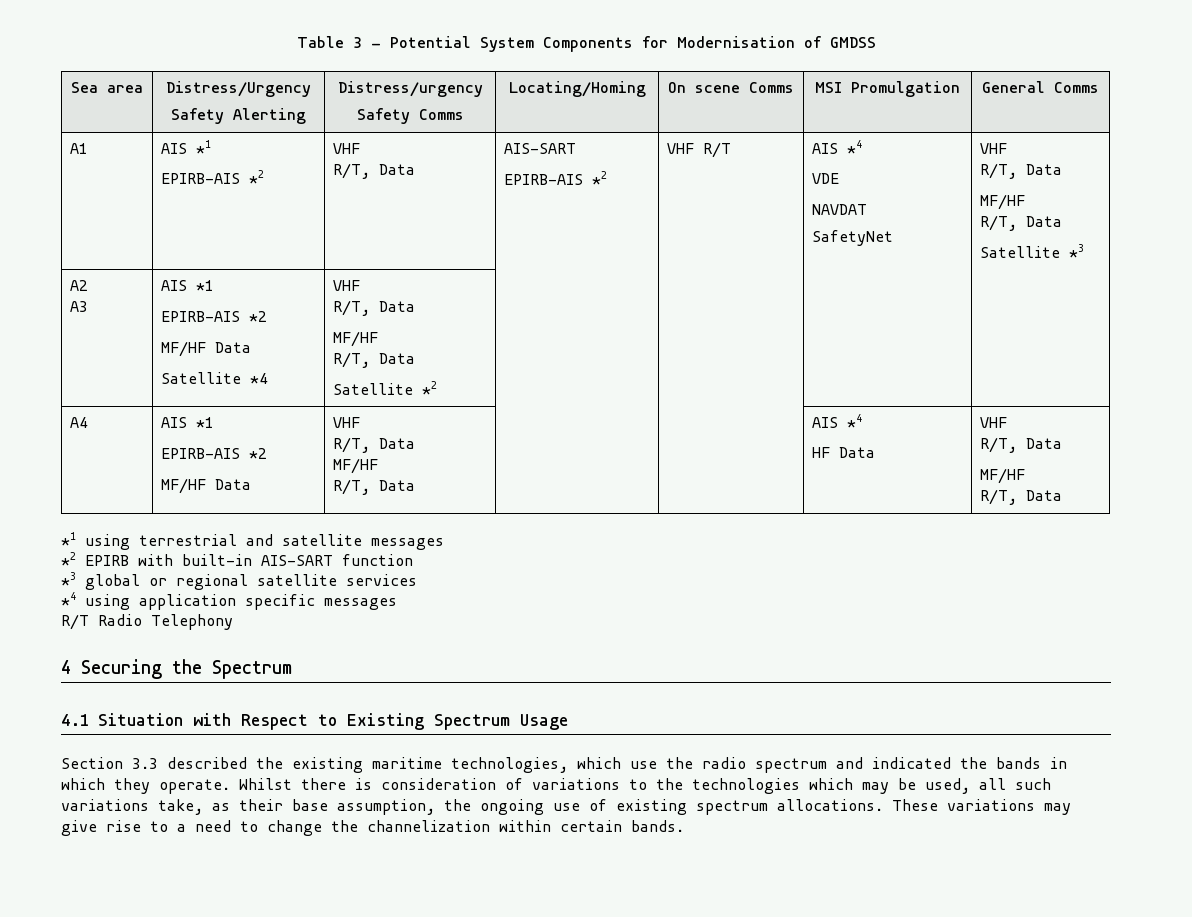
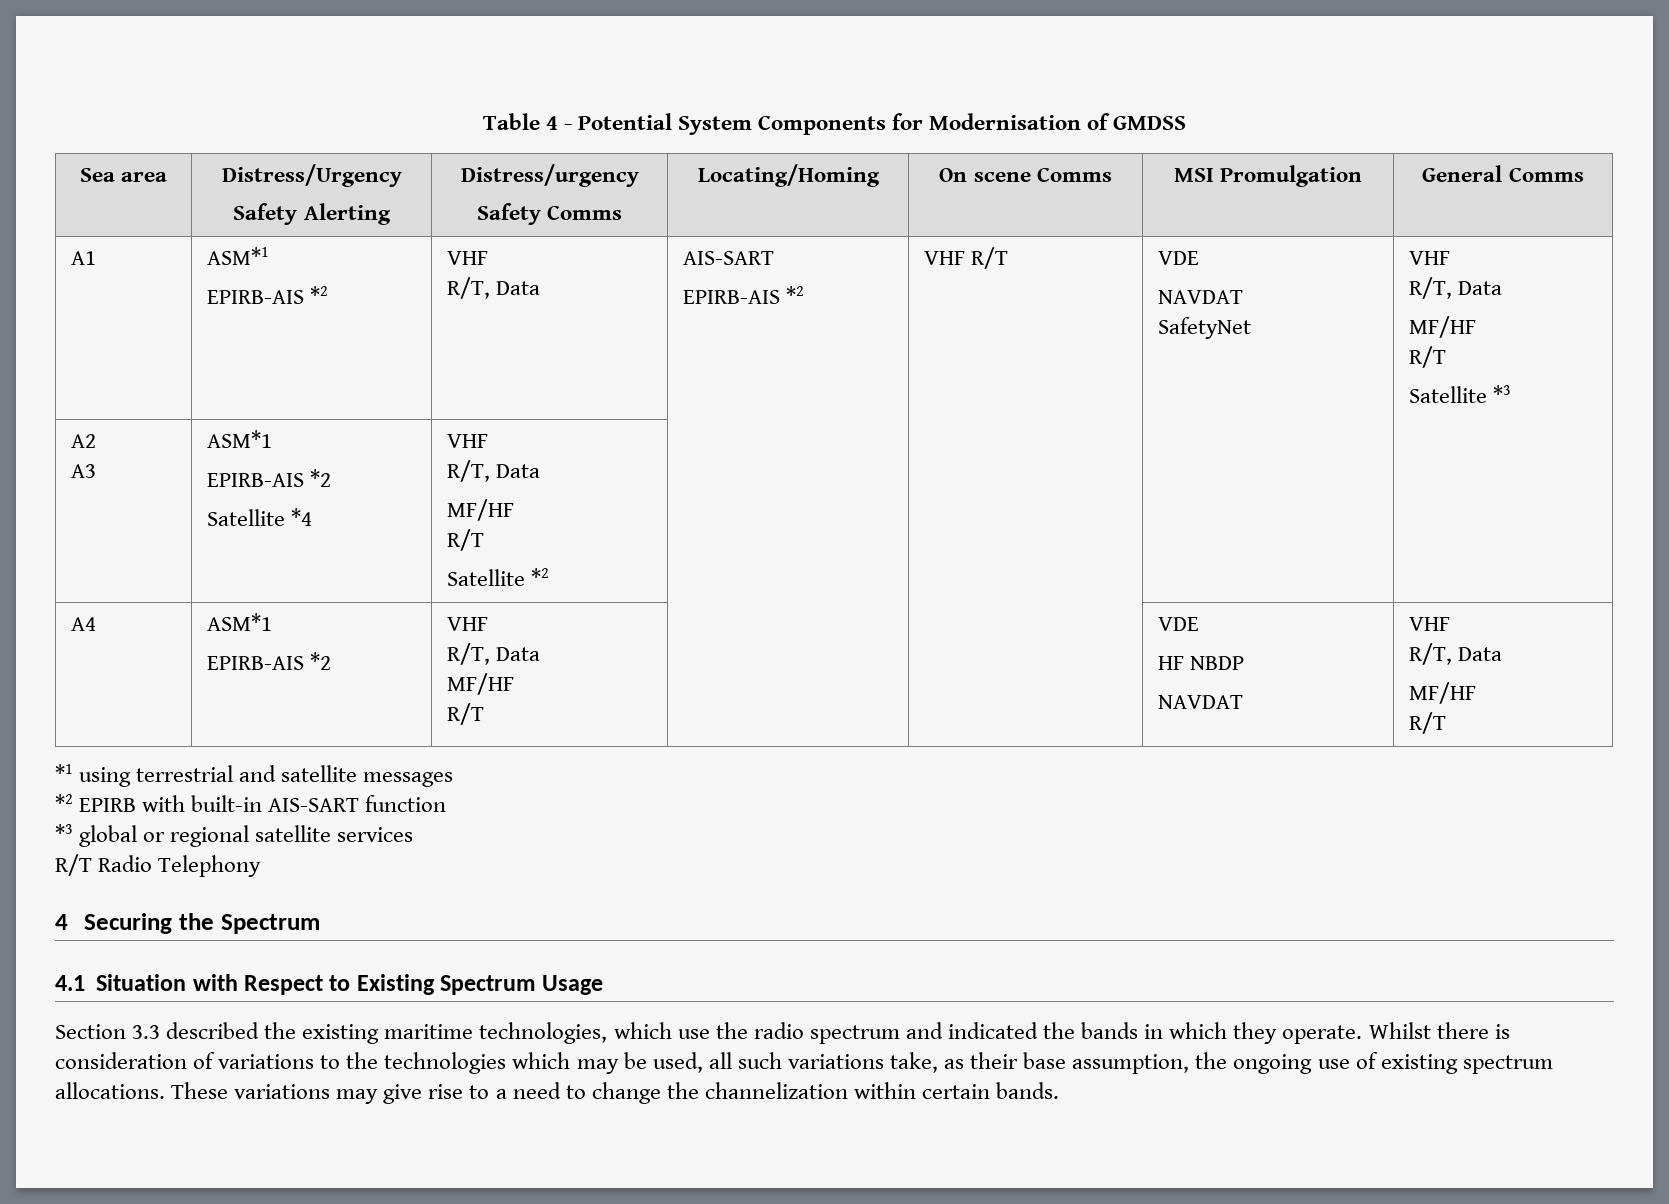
[352,37,362,48] 3 -> [545,116,558,130] 4
[160,140,211,154] AIS *1 -> [206,247,269,265] ASM*1
[811,140,862,154] AIS *4 // -> (1009, 258) none
[979,215,1062,231] R/T, Data -> [1408,346,1446,368] R/T
[160,280,214,291] [160,311,267,322] [160,341,251,357] AIS *1 // EPIRB-AIS *2 // MF/HF Data -> [206,430,272,448] [206,469,332,487] ASM*1 // EPIRB-AIS *2
[332,352,415,368] R/T, Data -> [446,529,484,551] R/T
[160,417,214,428] [160,448,267,459] [160,478,251,494] [332,417,360,428] [332,437,415,453] [332,458,378,474] [332,479,415,495] [811,414,862,428] AIS *1 // EPIRB-AIS *2 // MF/HF Data | VHF // R/T, Data // MF/HF // R/T, Data | | | AIS *4 -> [206,613,272,631] [206,652,332,670] [446,617,488,631] [446,643,541,665] [446,673,514,695] [446,703,484,725] [1157,617,1199,631] ASM*1 // EPIRB-AIS *2 | VHF // R/T, Data // MF/HF // R/T | | | VDE
[838,447,875,458] [979,417,1007,428] [979,437,1062,453] [979,468,1025,484] [979,489,1062,505] Data | VHF // R/T, Data // MF/HF // R/T, Data -> [1190,656,1245,670] [1157,695,1243,709] [1408,617,1450,631] [1408,643,1503,665] [1408,682,1476,704] [1408,712,1446,734] NBDP // NAVDAT | VHF // R/T, Data // MF/HF // R/T
[61,592,397,610] // *4 using application specific messages -> (414, 834) none

